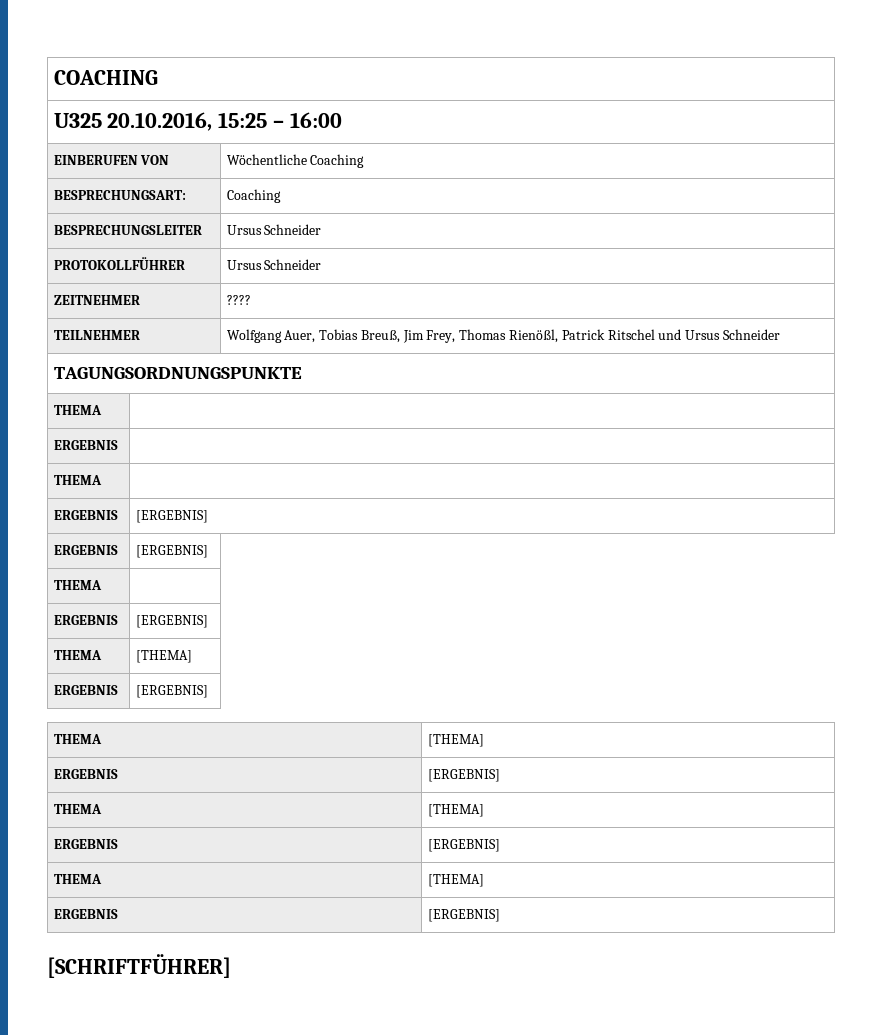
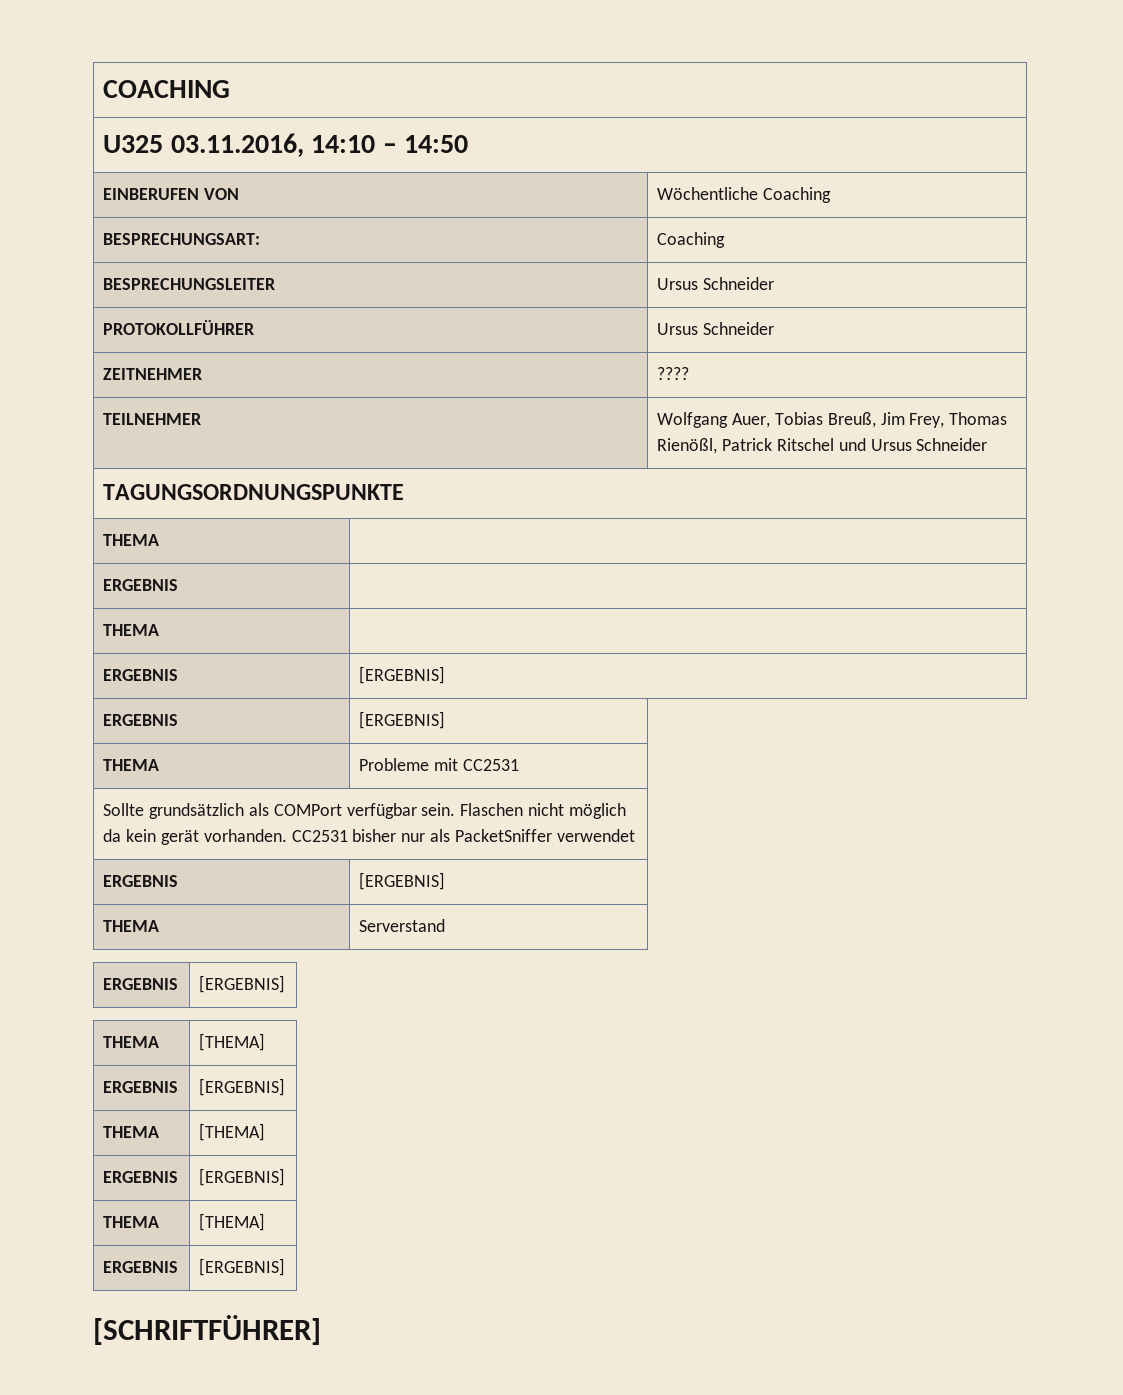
[107,112,343,131] 20.10.2016, 15:25 – 16:00 -> [170,133,469,157] 03.11.2016, 14:10 – 14:50
[53,615,118,625] [135,615,208,628] [53,650,102,660] [135,650,192,663] // ERGEBNIS | [ERGEBNIS] // THEMA | [THEMA] -> [359,758,519,771] [103,803,627,819] [103,829,635,845] [103,875,179,887] [359,872,446,890] [103,920,160,932] [359,919,446,932] Probleme mit CC2531 // Sollte grundsätzlich als COMPort verfügbar sein. Flaschen nicht möglich da kein gerät vorhanden. CC2531 bisher nur als PacketSniffer verwendet // ERGEBNIS | [ERGEBNIS] // THEMA | Serverstand

